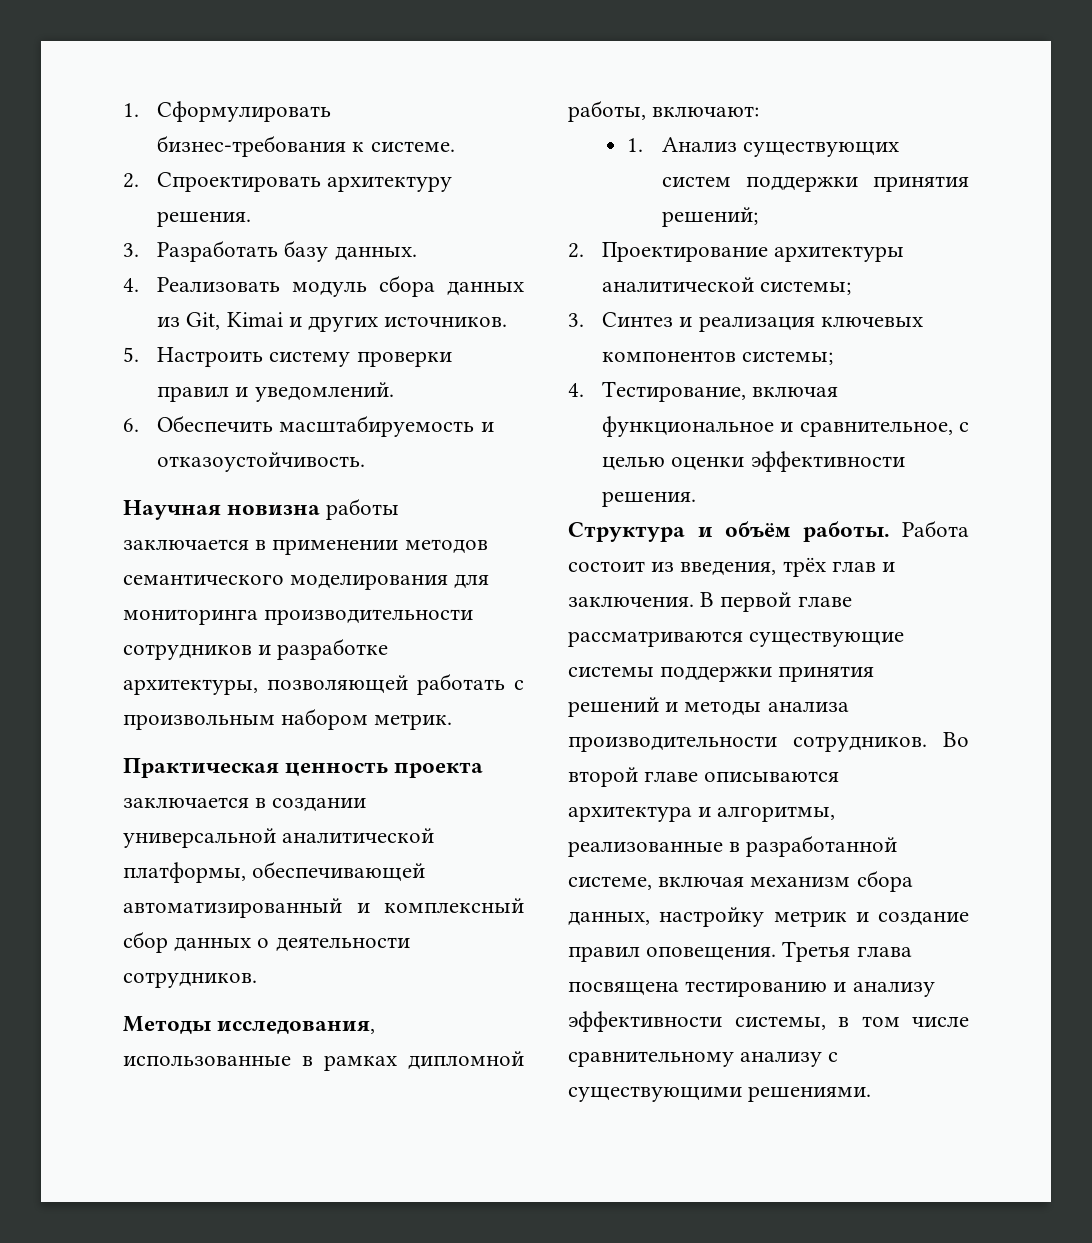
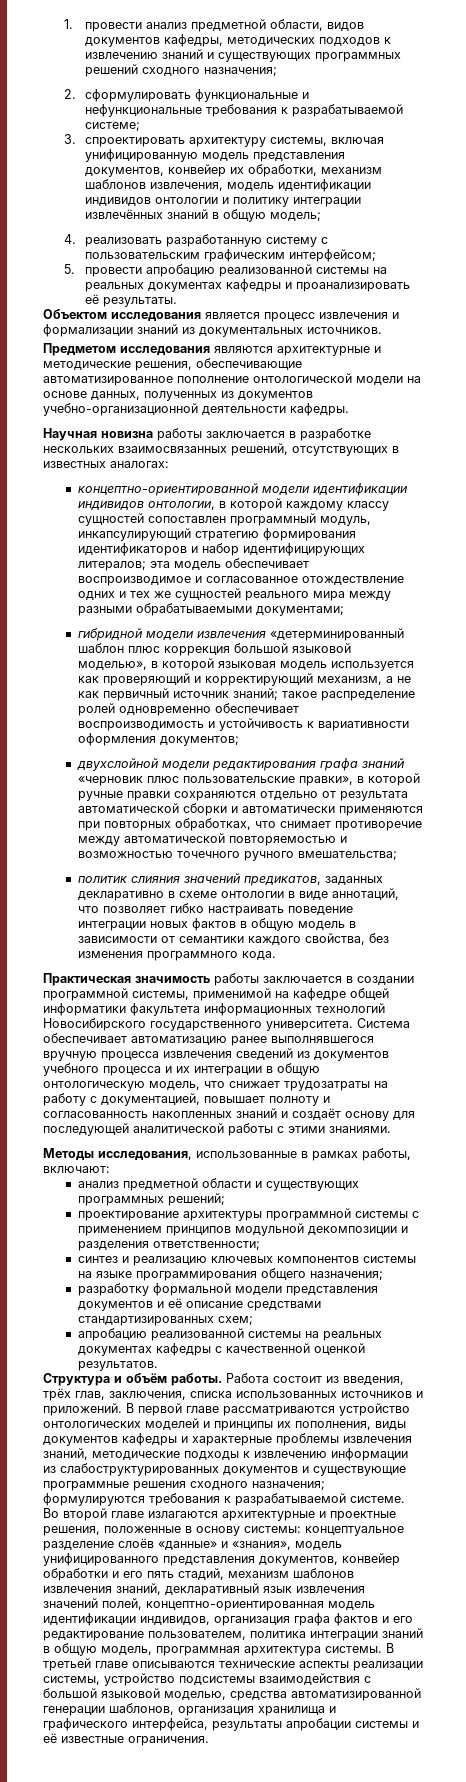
[123,101,332,122] [157,135,455,157] [123,172,453,192] [157,211,252,227] [123,240,417,262] [123,275,524,297] [157,312,508,332] [123,347,452,367] [157,382,394,402] [123,415,494,437] [157,452,366,472] 1. Сформулировать бизнес-требования к системе. // 2. Спроектировать архитектуру решения. // 3. Разработать базу данных. // 4. Реализовать модуль сбора данных из Git, Kimai и других источников. // 5. Настроить систему проверки правил и уведомлений. // 6. Обеспечить масштабируемость и отказоустойчивость. -> [63,19,364,32] [84,34,391,47] [84,49,401,62] [84,64,277,77] [63,89,309,102] [84,104,403,117] [84,122,140,131] [63,134,384,147] [84,149,345,162] [84,164,382,177] [84,179,371,192] [84,197,361,207] [84,209,321,222] [63,234,328,247] [84,249,376,262] [63,264,387,277] [84,279,410,292] [84,294,177,307] [43,309,399,322] [43,324,382,337] [43,343,381,356] [43,358,302,371] [43,373,421,386] [43,391,313,401] [43,403,349,416] 1. провести анализ предметной области, видов документов кафедры, методических подходов к извлечению знаний и существующих программных решений сходного назначения; // 2. сформулировать функциональные и нефункциональные требования к разрабатываемой системе; // 3. спроектировать архитектуру системы, включая унифицированную модель представления документов, конвейер их обработки, механизм шаблонов извлечения, модель идентификации индивидов онтологии и политику интеграции извлечённых знаний в общую модель; // 4. реализовать разработанную систему с пользовательским графическим интерфейсом; // 5. провести апробацию реализованной системы на реальных документах кафедры и проанализировать её результаты. // Объектом исследования является процесс извлечения и формализации знаний из документальных источников. // Предметом исследования являются архитектурные и методические решения, обеспечивающие автоматизированное пополнение онтологической модели на основе данных, полученных из документов учебно-организационной деятельности кафедры.
[272,539,488,555] [123,574,490,590] [123,609,474,625] [123,638,389,660] [123,673,524,695] [123,708,453,730] применении методов семантического моделирования для мониторинга производительности сотрудников и разработке архитектуры, позволяющей работать с произвольным набором метрик. -> [300,428,371,441] [43,443,399,456] [43,461,169,468] [77,483,407,496] [77,498,389,511] [77,513,371,526] [77,528,356,541] [77,543,365,556] [77,558,309,571] [77,576,404,586] [77,588,391,601] [77,603,344,616] [77,628,404,641] [77,643,351,656] [77,658,414,671] [77,673,411,686] [77,688,415,701] [77,703,299,716] [77,718,409,731] [77,733,239,746] [76,758,404,771] [77,773,420,786] [77,791,408,801] [77,803,423,816] [77,818,422,831] [77,833,347,846] [77,851,397,861] [77,873,383,886] [77,888,399,901] [77,903,353,916] [77,918,356,931] [77,933,389,945] [77,951,276,961] разработке нескольких взаимосвязанных решений, отсутствующих в известных аналогах: // концептно-ориентированной модели идентификации индивидов онтологии, в которой каждому классу сущностей сопоставлен программный модуль, инкапсулирующий стратегию формирования идентификаторов и набор идентифицирующих литералов; эта модель обеспечивает воспроизводимое и согласованное отождествление одних и тех же сущностей реального мира между разными обрабатываемыми документами; // гибридной модели извлечения «детерминированный шаблон плюс коррекция большой языковой моделью», в которой языковая модель используется как проверяющий и корректирующий механизм, а не как первичный источник знаний; такое распределение ролей одновременно обеспечивает воспроизводимость и устойчивость к вариативности оформления документов; // двухслойной модели редактирования графа знаний «черновик плюс пользовательские правки», в которой ручные правки сохраняются отдельно от результата автоматической сборки и автоматически применяются при повторных обработках, что снимает противоречие между автоматической повторяемостью и возможностью точечного ручного вмешательства; // политик слияния значений предикатов, заданных декларативно в схеме онтологии в виде аннотаций, что позволяет гибко настраивать поведение интеграции новых фактов в общую модель в зависимости от семантики каждого свойства, без изменения программного кода.
[285,762,484,778] ценность проекта -> [135,973,259,986] значимость работы
[123,828,435,848] [123,861,426,883] [123,898,524,918] [123,931,410,953] [123,972,257,988] универсальной аналитической платформы, обеспечивающей автоматизированный и комплексный сбор данных о деятельности сотрудников. -> [43,988,389,1001] [43,1003,385,1016] [43,1018,410,1031] [43,1033,374,1046] [43,1048,389,1061] [43,1063,320,1076] [43,1081,388,1091] [43,1093,330,1106] [43,1108,415,1121] [43,1123,391,1136] программной системы, применимой на кафедре общей информатики факультета информационных технологий Новосибирского государственного университета. Система обеспечивает автоматизацию ранее выполнявшегося вручную процесса извлечения сведений из документов учебного процесса и их интеграции в общую онтологическую модель, что снижает трудозатраты на работу с документацией, повышает полноту и согласованность накопленных знаний и создаёт основу для последующей аналитической работы с этими знаниями.
[408,1051,524,1070] дипломной -> (358, 1156) none
[627,137,899,157] [661,176,969,192] [661,207,758,227] [568,242,905,262] [602,277,852,295] [568,312,923,332] [602,351,834,365] [568,381,839,402] [602,416,969,437] [602,451,905,472] [602,491,697,507] 1. Анализ существующих систем поддержки принятия решений; // 2. Проектирование архитектуры аналитической системы; // 3. Синтез и реализация ключевых компонентов системы; // 4. Тестирование, включая функциональное и сравнительное, с целью оценки эффективности решения. -> [77,1178,359,1191] [77,1193,225,1206] [77,1208,419,1221] [77,1223,408,1236] [77,1241,260,1251] [77,1256,416,1266] [77,1268,383,1281] [77,1283,378,1296] [77,1298,321,1311] [77,1316,253,1326] [77,1328,382,1341] [77,1343,365,1356] [77,1361,158,1371] анализ предметной области и существующих программных решений; // проектирование архитектуры программной системы с применением принципов модульной декомпозиции и разделения ответственности; // синтез и реализацию ключевых компонентов системы на языке программирования общего назначения; // разработку формальной модели представления документов и её описание средствами стандартизированных схем; // апробацию реализованной системы на реальных документах кафедры с качественной оценкой результатов.
[831,561,896,572] [568,592,852,612] [568,631,905,647] [568,666,875,682] [568,697,849,717] [568,732,969,752] [568,767,840,787] [568,806,836,822] [568,835,898,857] [568,870,913,892] [568,907,969,927] [568,941,912,962] [568,981,935,997] [568,1011,969,1032] [568,1051,839,1067] [568,1086,872,1102] глав и заключения. В первой главе рассматриваются существующие системы поддержки принятия решений и методы анализа производительности сотрудников. Во второй главе описываются архитектура и алгоритмы, реализованные в разработанной системе, включая механизм сбора данных, настройку метрик и создание правил оповещения. Третья глава посвящена тестированию и анализу эффективности системы, в том числе сравнительному анализу с существующими решениями. -> [75,1391,423,1400] [43,1403,410,1416] [43,1418,406,1431] [43,1433,412,1446] [43,1448,408,1461] [43,1463,406,1476] [43,1481,325,1491] [43,1493,405,1506] [43,1508,396,1521] [43,1526,404,1536] [43,1538,342,1551] [43,1553,400,1566] [43,1568,354,1581] [43,1583,365,1596] [43,1598,375,1611] [43,1613,413,1626] [43,1628,423,1641] [43,1643,394,1656] [43,1658,423,1671] [43,1673,371,1686] [43,1688,421,1701] [43,1703,336,1716] [43,1718,419,1731] [43,1733,209,1746] глав, заключения, списка использованных источников и приложений. В первой главе рассматриваются устройство онтологических моделей и принципы их пополнения, виды документов кафедры и характерные проблемы извлечения знаний, методические подходы к извлечению информации из слабоструктурированных документов и существующие программные решения сходного назначения; формулируются требования к разрабатываемой системе. Во второй главе излагаются архитектурные и проектные решения, положенные в основу системы: концептуальное разделение слоёв «данные» и «знания», модель унифицированного представления документов, конвейер обработки и его пять стадий, механизм шаблонов извлечения знаний, декларативный язык извлечения значений полей, концептно-ориентированная модель идентификации индивидов, организация графа фактов и его редактирование пользователем, политика интеграции знаний в общую модель, программная архитектура системы. В третьей главе описываются технические аспекты реализации системы, устройство подсистемы взаимодействия с большой языковой моделью, средства автоматизированной генерации шаблонов, организация хранилища и графического интерфейса, результаты апробации системы и её известные ограничения.

